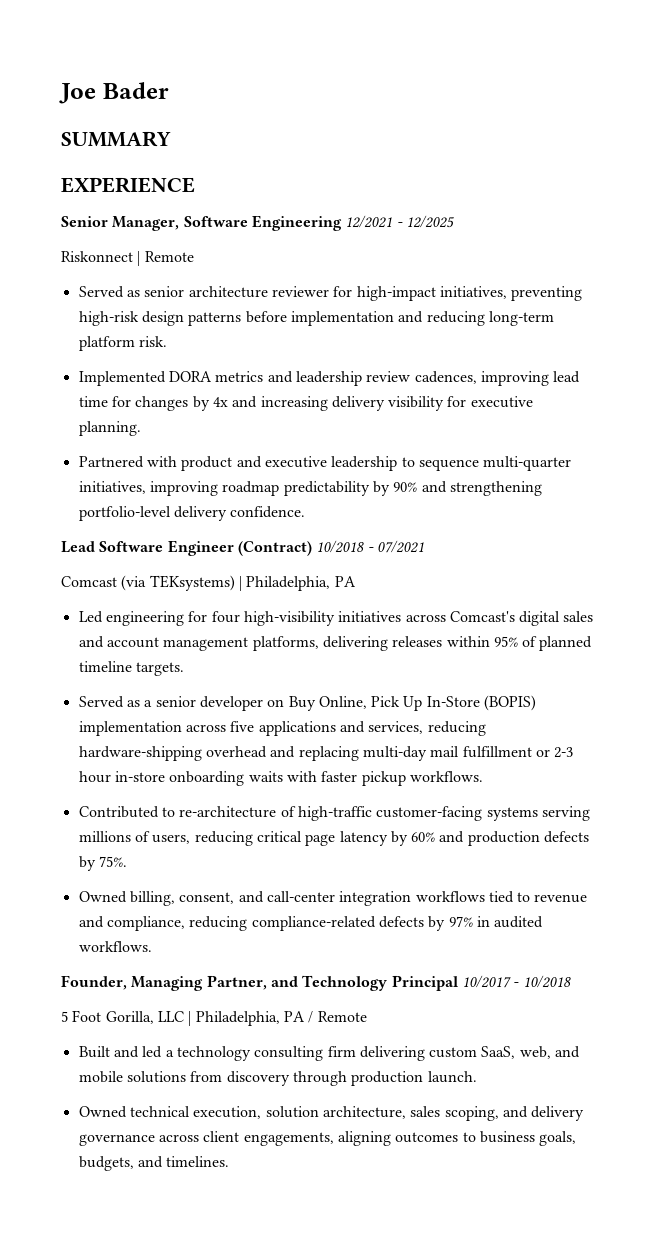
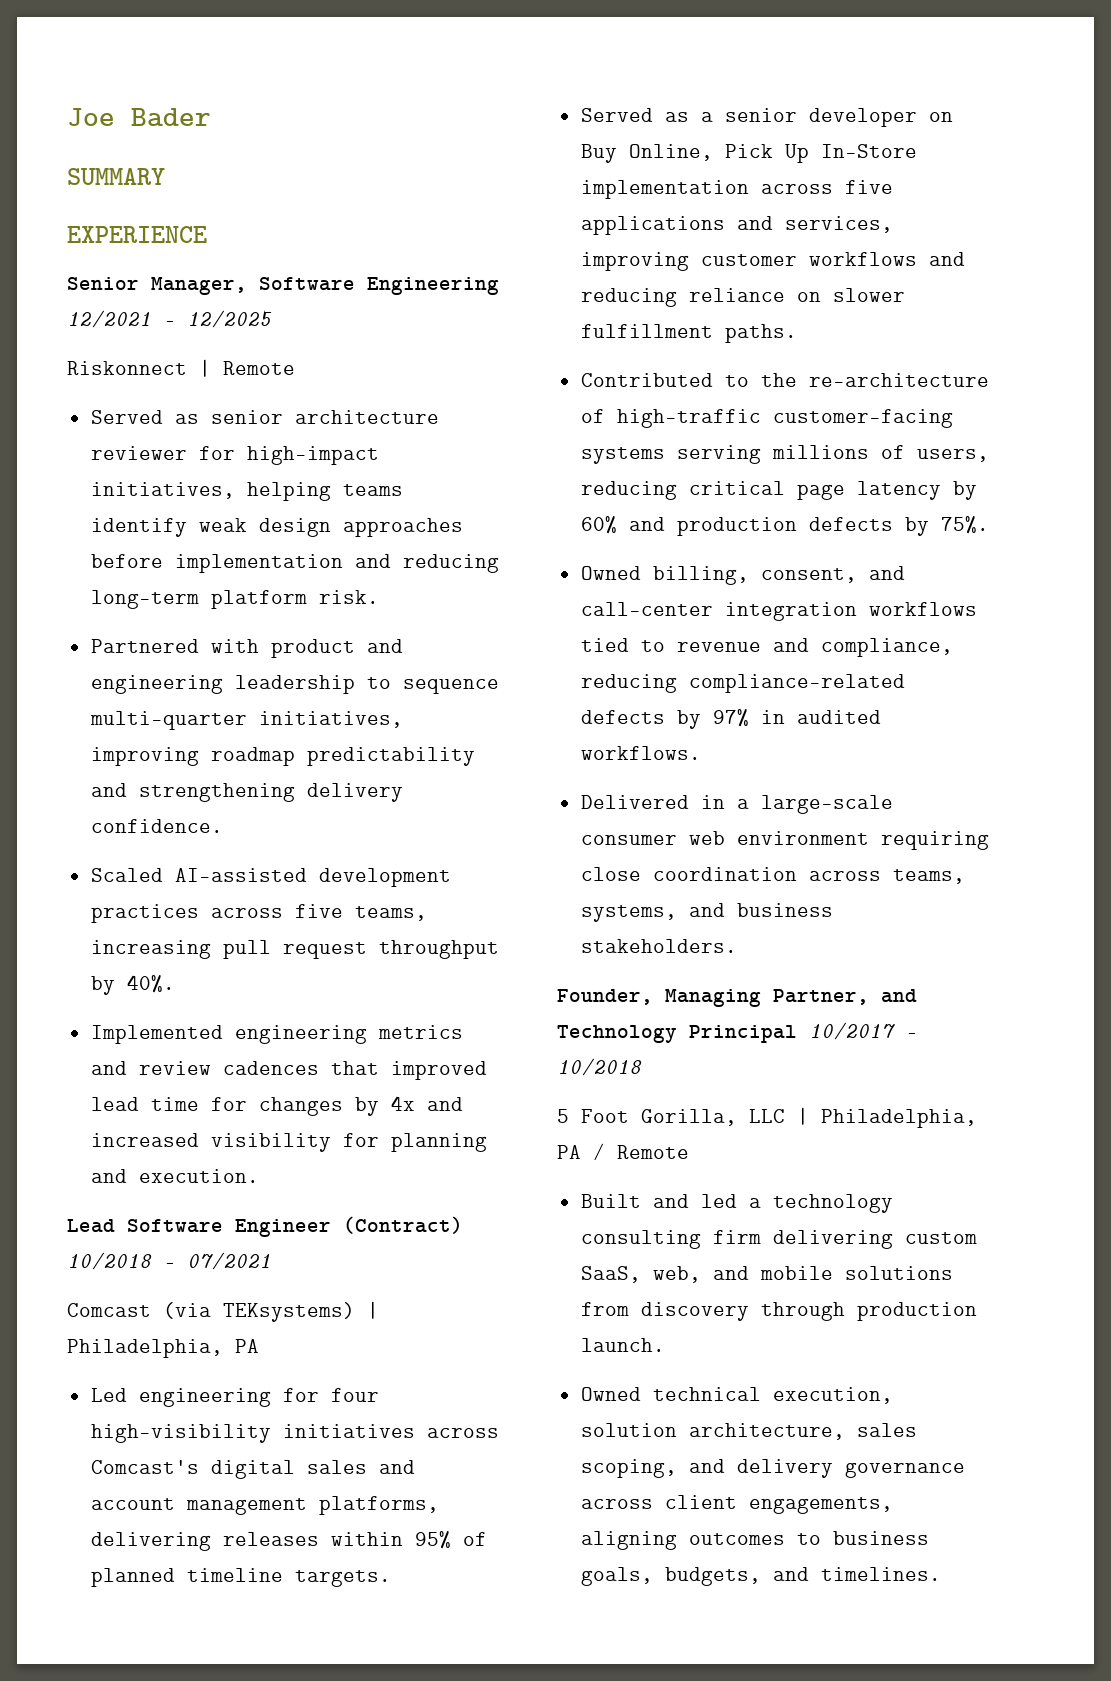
[511,286,583,301] [78,311,242,326] preventing high-risk design patterns -> [246,482,403,501] [90,518,463,537] helping teams identify weak design approaches
[78,371,581,386] [78,396,533,411] [78,421,141,436] // Implemented DORA metrics and leadership review cadences, improving lead time for changes by 4x and increasing delivery visibility for executive planning. -> (379, 597) none
[264,456,327,468] executive -> [90,675,223,694] engineering
[372,481,418,496] by 90% -> (475, 756) none
[78,506,171,521] portfolio-level -> (295, 792) none
(306, 512) none -> [90,868,451,887] [90,904,427,923] [90,940,499,959] [90,975,175,995] [90,1025,463,1044] [90,1061,487,1080] [90,1096,463,1116] [90,1133,487,1152] [90,1169,259,1183] // Scaled AI-assisted development practices across five teams, increasing pull request throughput by 40%. // Implemented engineering metrics and review cadences that improved lead time for changes by 4x and increased visibility for planning and execution.
[484,695,537,711] (BOPIS) -> (917, 151) none
[427,721,486,736] [78,746,574,761] [78,771,483,786] reducing hardware-shipping overhead and replacing multi-day mail fulfillment or 2-3 hour in-store onboarding waits with faster pickup workflows. -> [580,252,965,271] [580,288,905,307] [580,324,797,343] improving customer workflows and reducing reliance on slower fulfillment paths.
(175, 812) none -> [760,373,797,387] the
(152, 946) none -> [580,795,893,814] [580,831,989,850] [580,867,965,884] [580,903,833,922] [580,939,737,953] // Delivered in a large-scale consumer web environment requiring close coordination across teams, systems, and business stakeholders.

